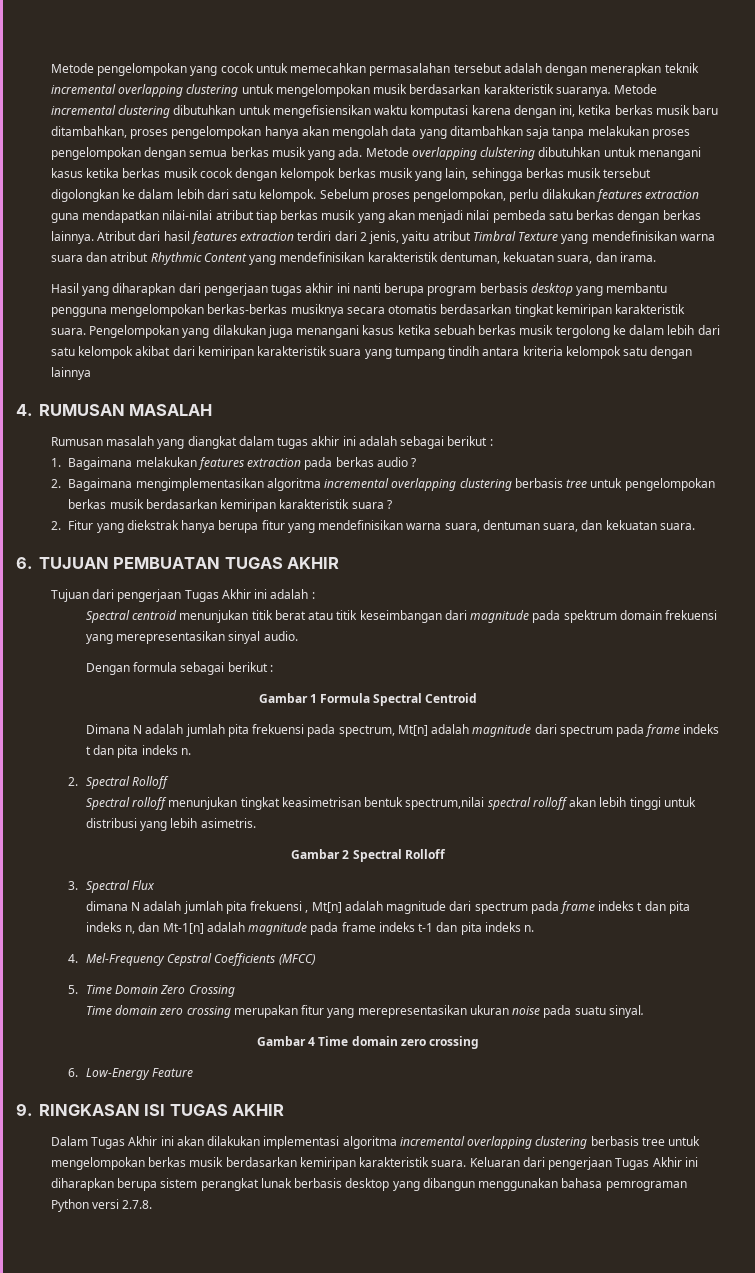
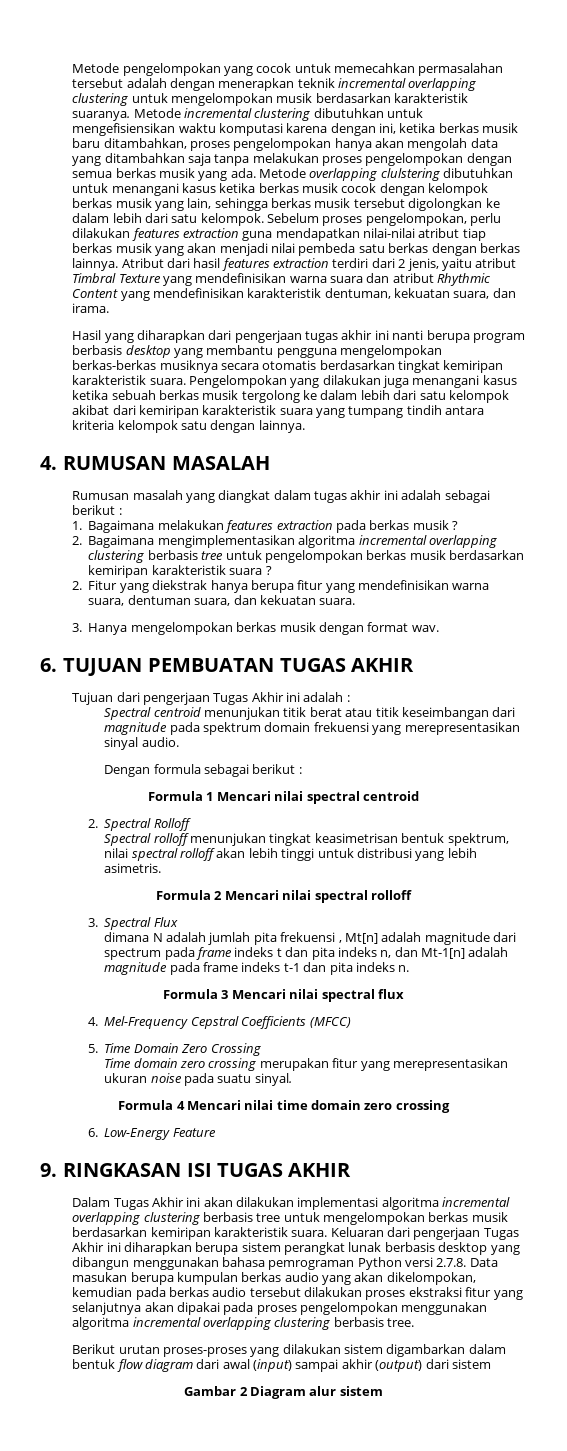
[50,367,91,380] lainnya -> [258,420,305,433] lainnya.
[376,457,408,467] audio -> [412,520,449,530] musik
(695, 526) none -> [72,622,439,635] // 3. Hanya mengelompokan berkas musik dengan format wav.
[258,693,478,706] [85,724,720,737] [85,745,191,758] Gambar 1 Formula Spectral Centroid // Dimana N adalah jumlah pita frekuensi pada spectrum, Mt[n] adalah magnitude dari spectrum pada frame indeks t dan pita indeks n. -> [148,791,419,804] Formula 1 Mencari nilai spectral centroid
[405,797,485,810] spectrum,nilai -> [447,833,509,846] [104,848,129,858] spektrum, nilai
[291,849,446,862] Gambar 2 Spectral Rolloff -> [156,890,412,903] Formula 2 Mencari nilai spectral rolloff
(534, 928) none -> [163,989,404,1002] // Formula 3 Mencari nilai spectral flux
[256,1036,349,1046] Gambar 4 Time -> [118,1100,308,1110] Formula 4 Mencari nilai time
(153, 1204) none -> [469,1258,498,1267] [72,1272,476,1285] [72,1287,523,1300] [72,1302,488,1315] [72,1317,415,1330] [72,1344,506,1357] [72,1359,491,1372] [184,1386,383,1399] Data masukan berupa kumpulan berkas audio yang akan dikelompokan, kemudian pada berkas audio tersebut dilakukan proses ekstraksi fitur yang selanjutnya akan dipakai pada proses pengelompokan menggunakan algoritma incremental overlapping clustering berbasis tree. // Berikut urutan proses-proses yang dilakukan sistem digambarkan dalam bentuk flow diagram dari awal (input) sampai akhir (output) dari sistem // Gambar 2 Diagram alur sistem

